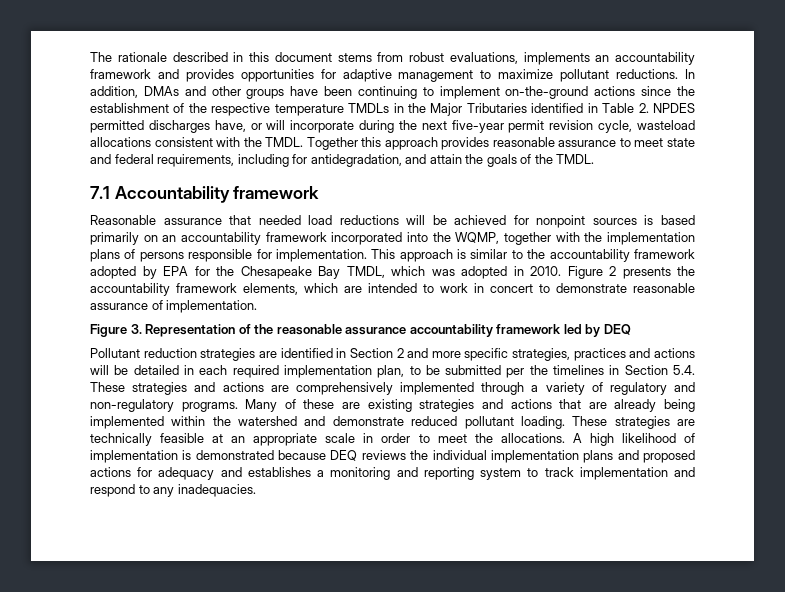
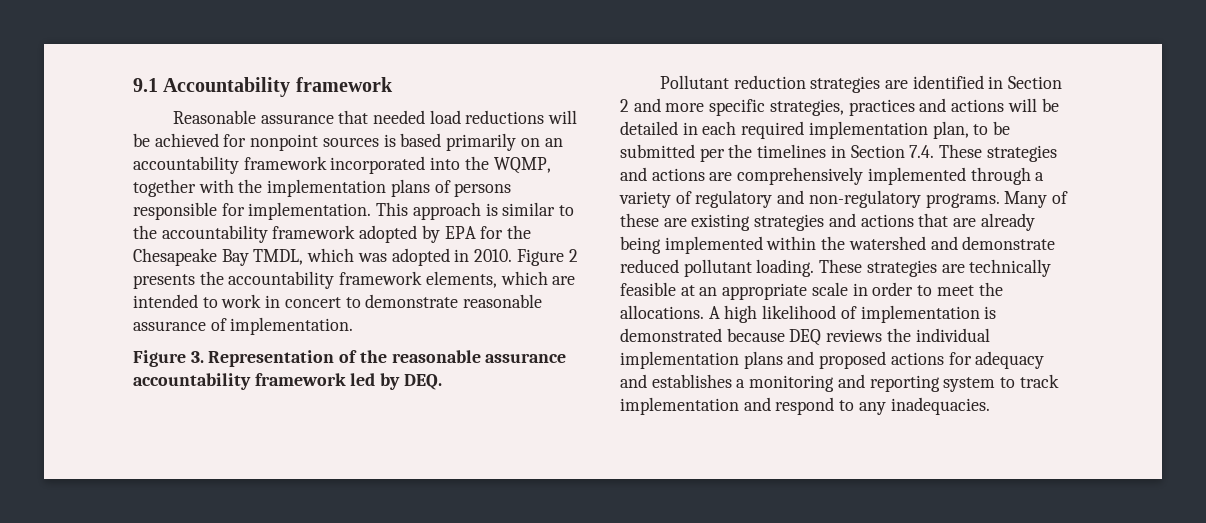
[90,52,695,65] [90,69,695,82] [90,86,695,99] [90,103,696,116] [90,120,695,133] [90,137,696,150] [90,154,595,167] [90,186,110,199] The rationale described in this document stems from robust evaluations, implements an accountability framework and provides opportunities for adaptive management to maximize pollutant reductions. In addition, DMAs and other groups have been continuing to implement on-the-ground actions since the establishment of the respective temperature TMDLs in the Major Tributaries identified in Table 2. NPDES permitted discharges have, or will incorporate during the next five-year permit revision cycle, wasteload allocations consistent with the TMDL. Together this approach provides reasonable assurance to meet state and federal requirements, including for antidegradation, and attain the goals of the TMDL. // 7.1 -> [133,78,158,92] 9.1
[603,324,631,335] DEQ -> [403,374,442,390] DEQ.
[673,365,695,375] 5.4. -> [909,145,935,158] 7.4.

